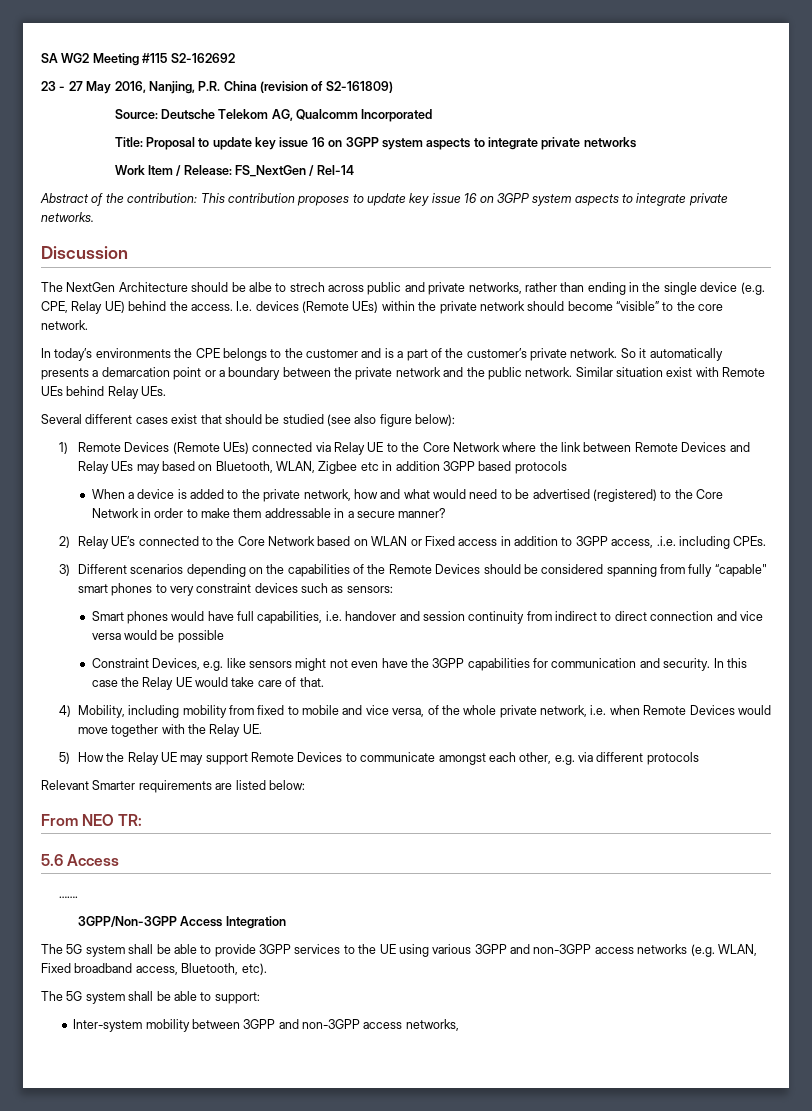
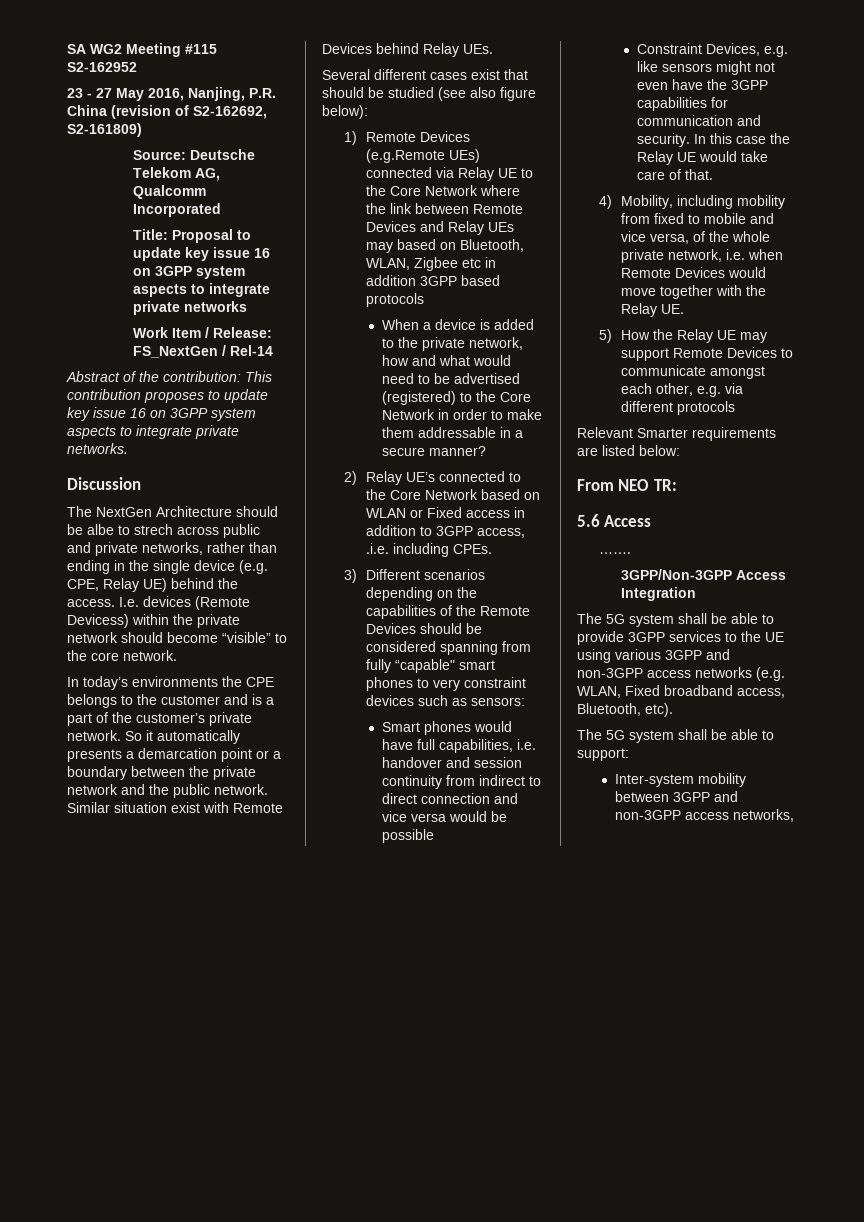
[170,53,235,63] S2-162692 -> [67,62,137,72] S2-162952
(324, 86) none -> [193,106,267,119] S2-162692,
[352,301,379,313] UEs) -> [67,614,129,628] Devicess)
[41,386,63,396] UEs -> [322,43,372,54] Devices
[172,442,220,454] (Remote -> [366,149,446,163] (e.g.Remote

